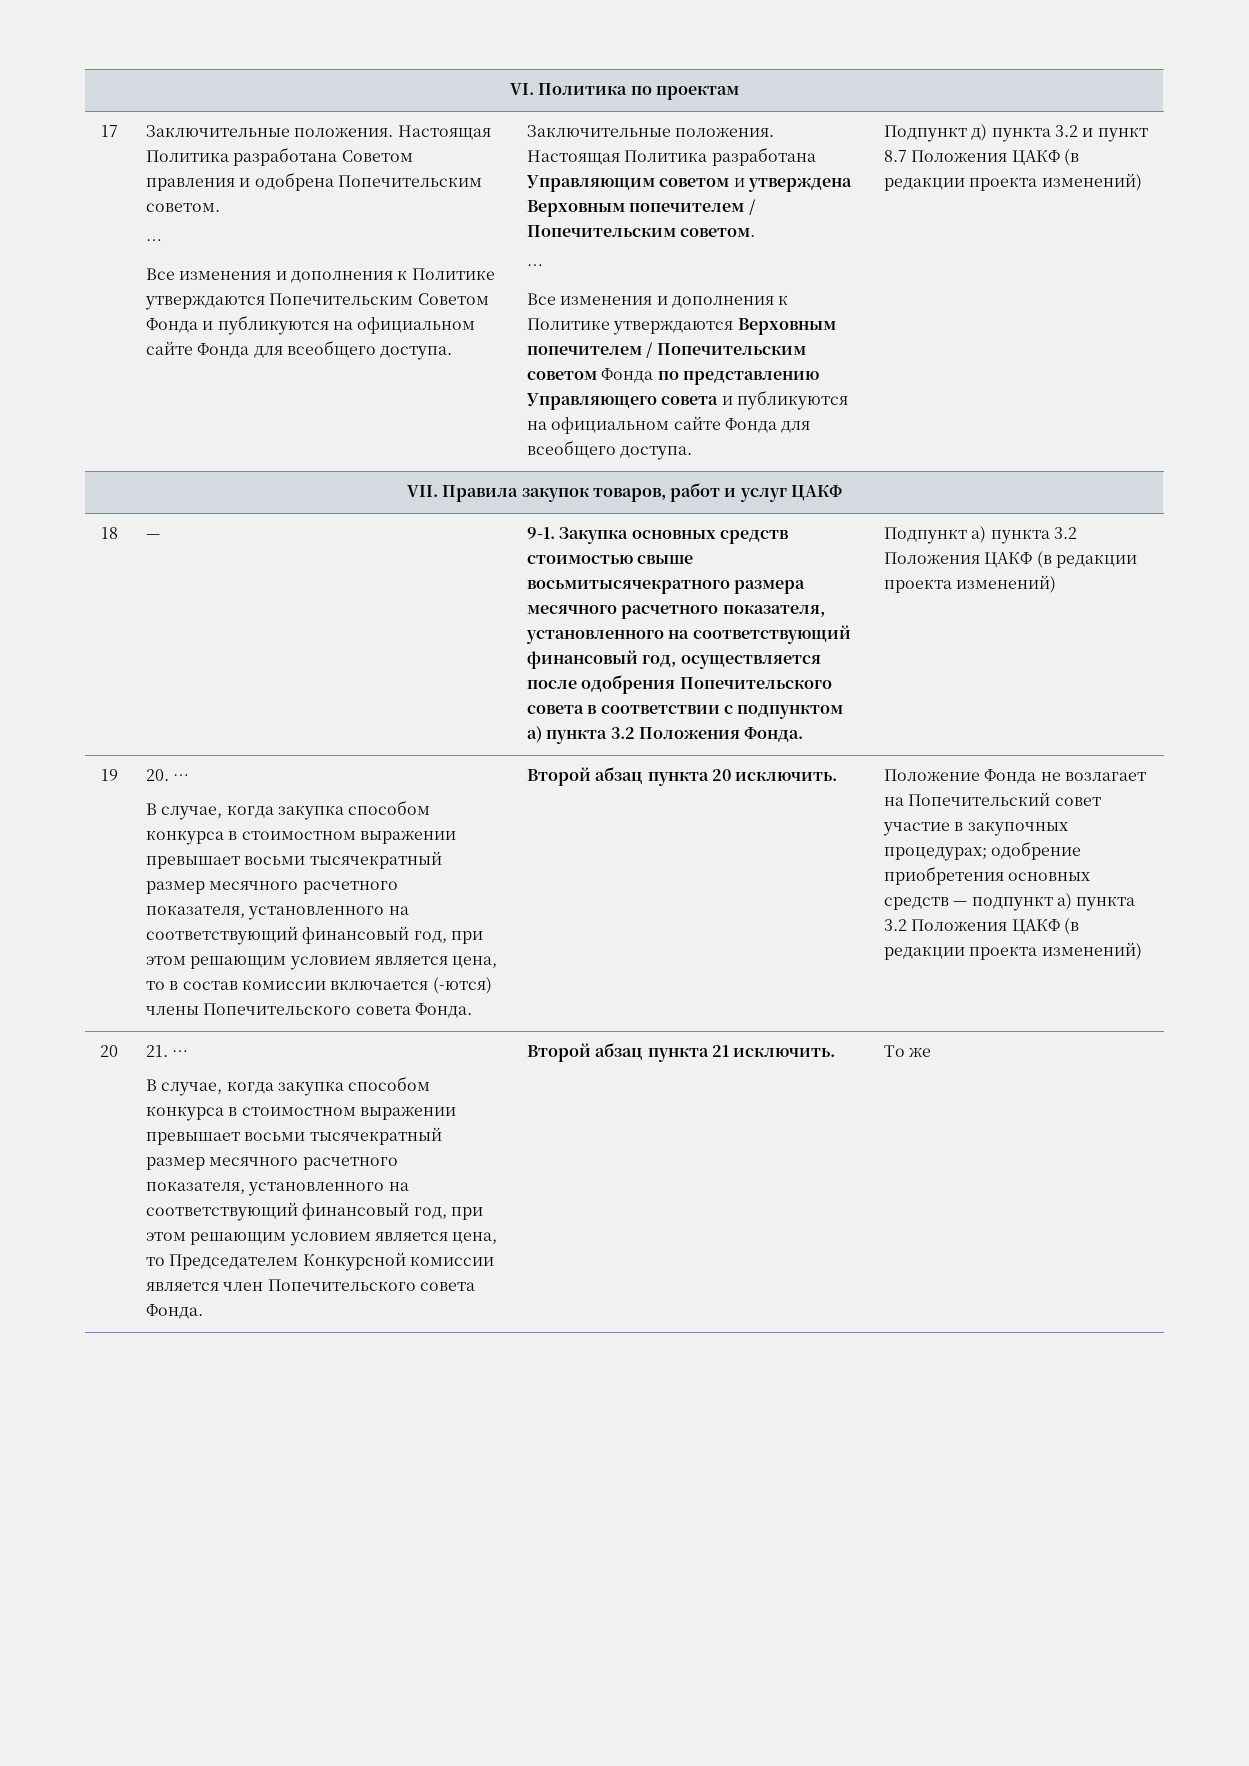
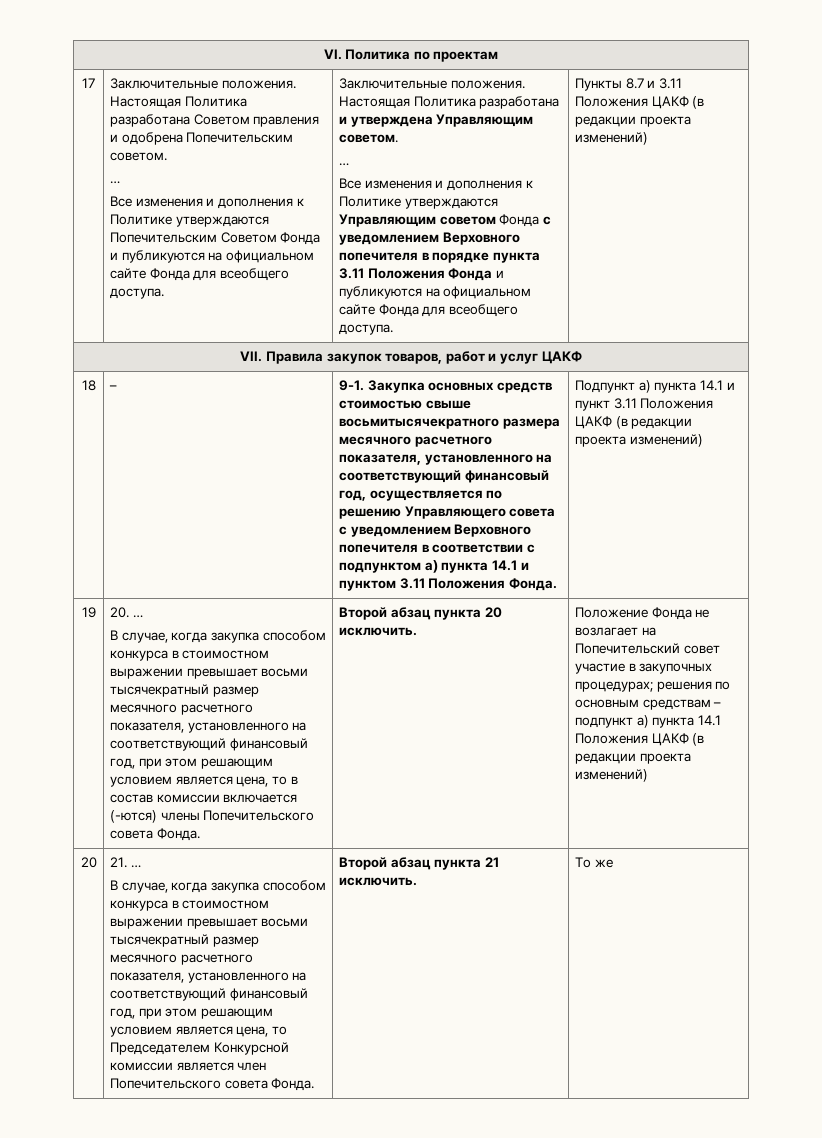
[527,175,853,192] [527,199,756,217] [527,225,756,237] [527,264,544,271] [527,293,789,308] [527,318,836,335] [527,342,806,358] [527,368,820,385] [527,390,849,410] [527,416,811,434] [527,440,693,460] [884,124,1148,142] [884,150,908,162] Управляющим советом и утверждена Верховным попечителем / Попечительским советом. // … // Все изменения и дополнения к Политике утверждаются Верховным попечителем / Попечительским советом Фонда по представлению Управляющего совета и публикуются на официальном сайте Фонда для всеобщего доступа. | Подпункт д) пункта 3.2 и пункт 8.7 -> [338,114,534,127] [338,134,398,143] [338,163,349,166] [338,178,533,191] [338,196,498,209] [338,214,551,227] [338,232,520,245] [338,252,540,263] [338,268,504,281] [338,286,532,299] [338,304,518,317] [338,324,393,335] [574,78,682,91] и утверждена Управляющим советом. // … // Все изменения и дополнения к Политике утверждаются Управляющим советом Фонда с уведомлением Верховного попечителя в порядке пункта 3.11 Положения Фонда и публикуются на официальном сайте Фонда для всеобщего доступа. | Пункты 8.7 и 3.11
[146,534,161,539] — -> [108,385,117,390] –
[527,675,832,694] [527,705,585,714] после одобрения Попечительского совета -> [486,490,503,499] [338,506,556,519] [338,524,532,537] [338,544,418,553] по решению Управляющего совета с уведомлением Верховного попечителя
[610,727,635,739] 3.2 -> [491,560,529,571] [338,578,425,591] 14.1 и пунктом 3.11
[1054,527,1078,539] 3.2 -> [699,380,735,391] [574,398,637,411] 14.1 и пункт 3.11
[991,841,1082,860] [884,866,1091,885] [884,897,968,910] одобрение приобретения основных средств — -> [656,681,731,692] [574,699,722,710] решения по основным средствам –
[884,919,908,931] 3.2 -> [697,715,721,726] 14.1

